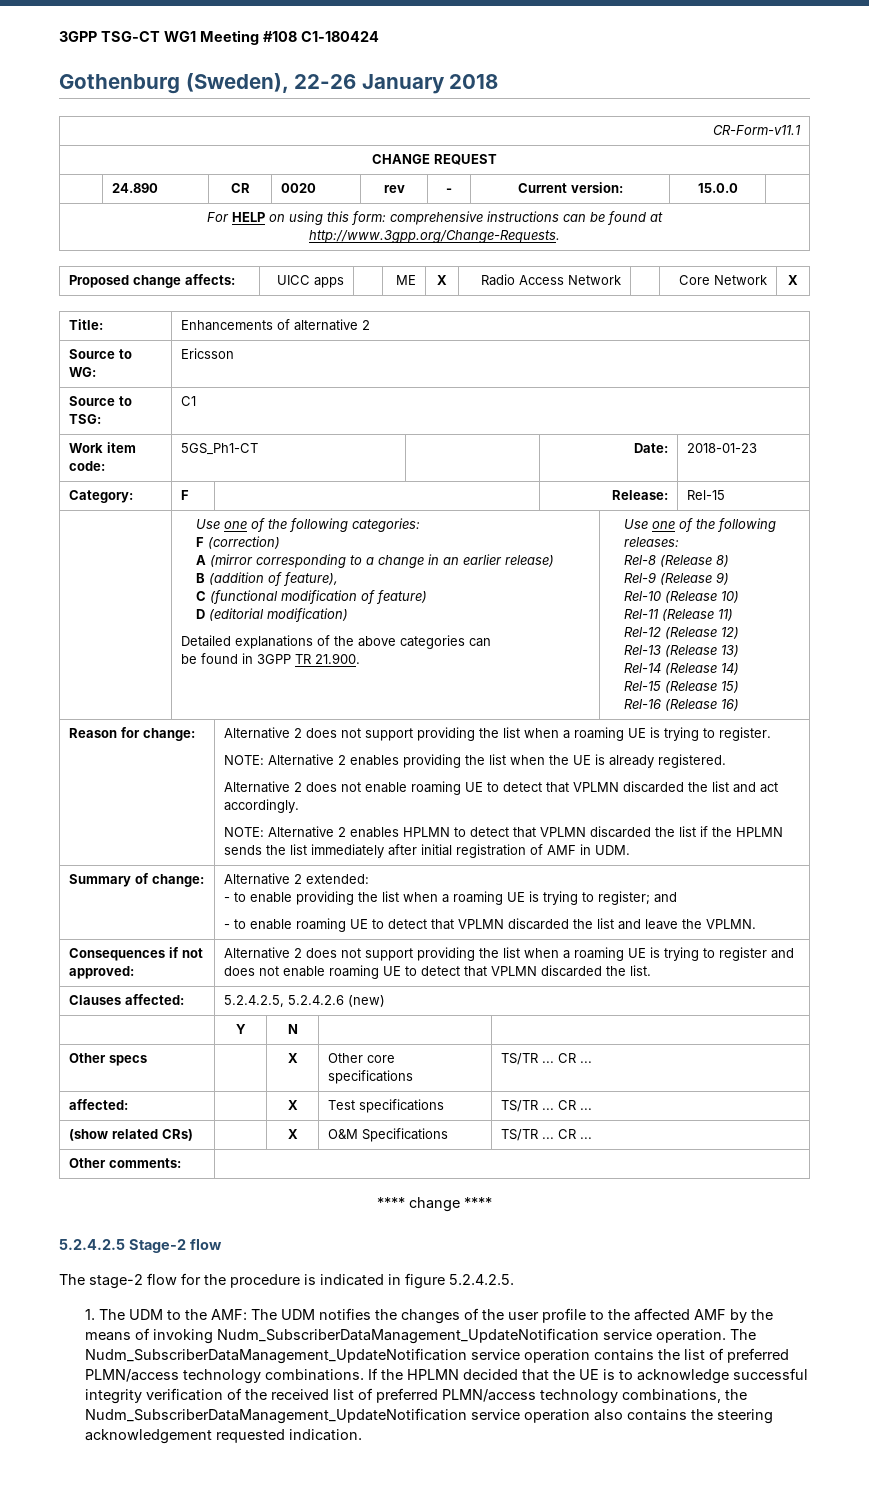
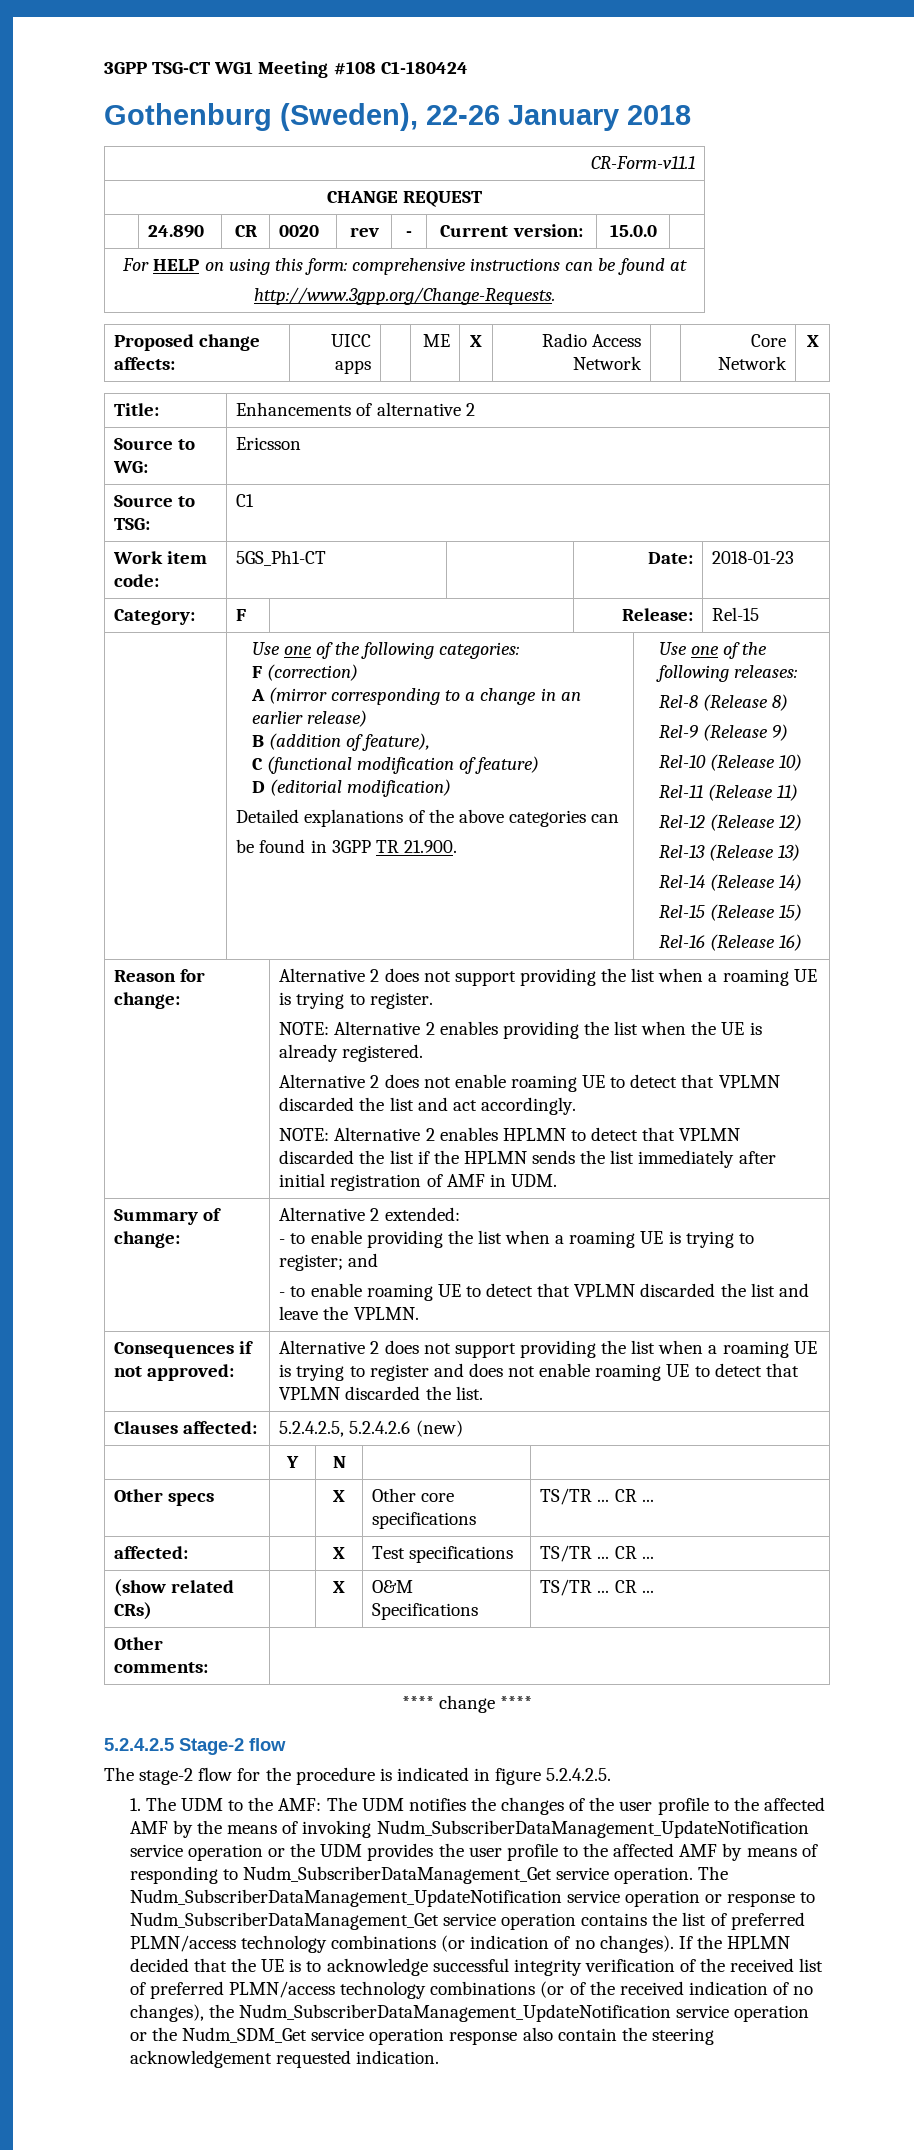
(652, 1334) none -> [187,1843,818,1861] [129,1866,610,1884] operation or the UDM provides the user profile to the affected AMF by means of responding to Nudm_SubscriberDataManagement_Get service
(590, 1356) none -> [705,1892,816,1907] [129,1912,577,1930] or response to Nudm_SubscriberDataManagement_Get service operation
[264,1369,364,1381] combinations. -> [331,1935,674,1953] combinations (or indication of no changes).
[621,1389,747,1403] [84,1408,687,1424] combinations, the Nudm_SubscriberDataManagement_UpdateNotification service operation also contains -> [430,1981,814,1998] [129,2004,810,2022] [129,2027,617,2045] combinations (or of the received indication of no changes), the Nudm_SubscriberDataManagement_UpdateNotification service operation or the Nudm_SDM_Get service operation response also contain

